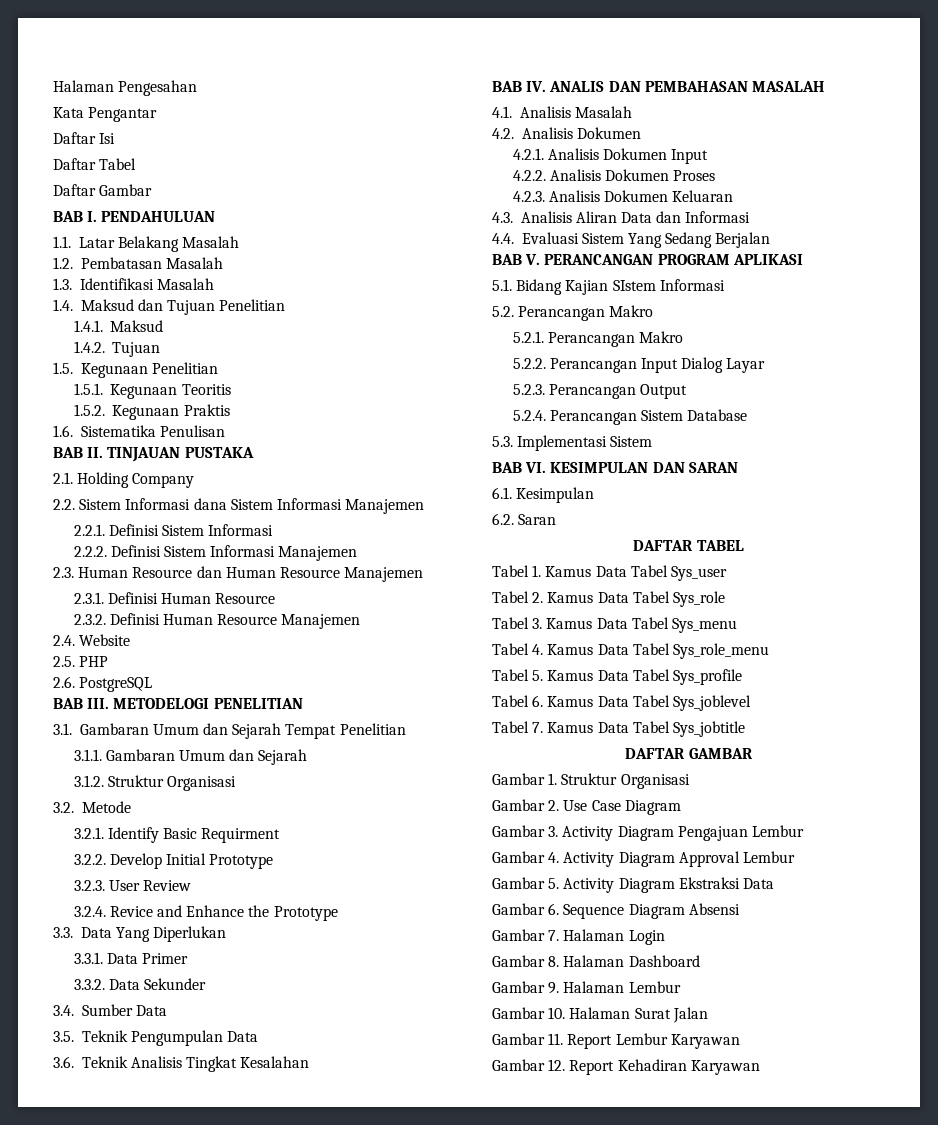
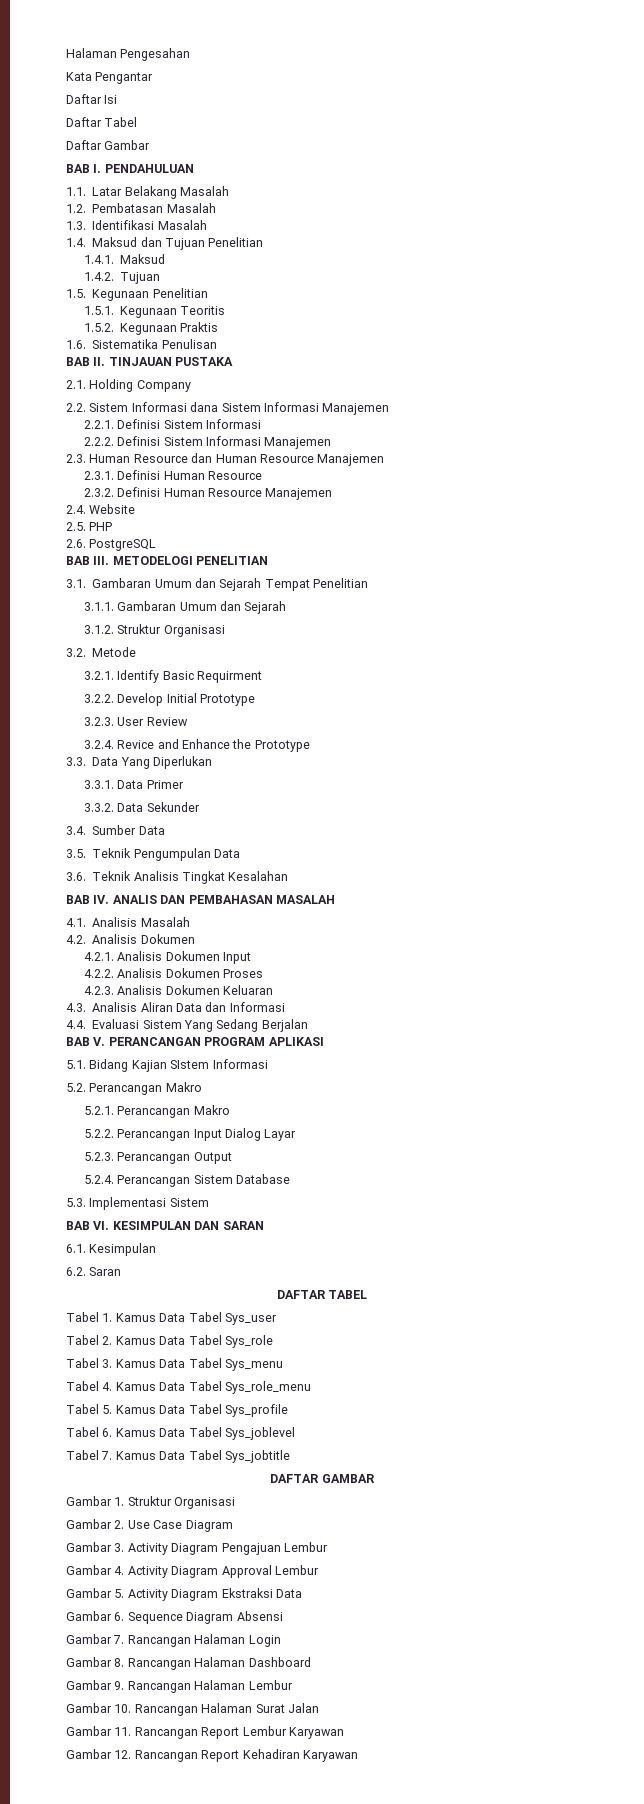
(560, 935) none -> [127,1635,191,1647] Rancangan
(560, 961) none -> [127,1658,191,1670] Rancangan
(560, 988) none -> [127,1681,191,1693] Rancangan
(566, 1013) none -> [134,1704,198,1716] Rancangan
(564, 1039) none -> [134,1727,198,1739] Rancangan
(566, 1065) none -> [134,1750,198,1762] Rancangan

